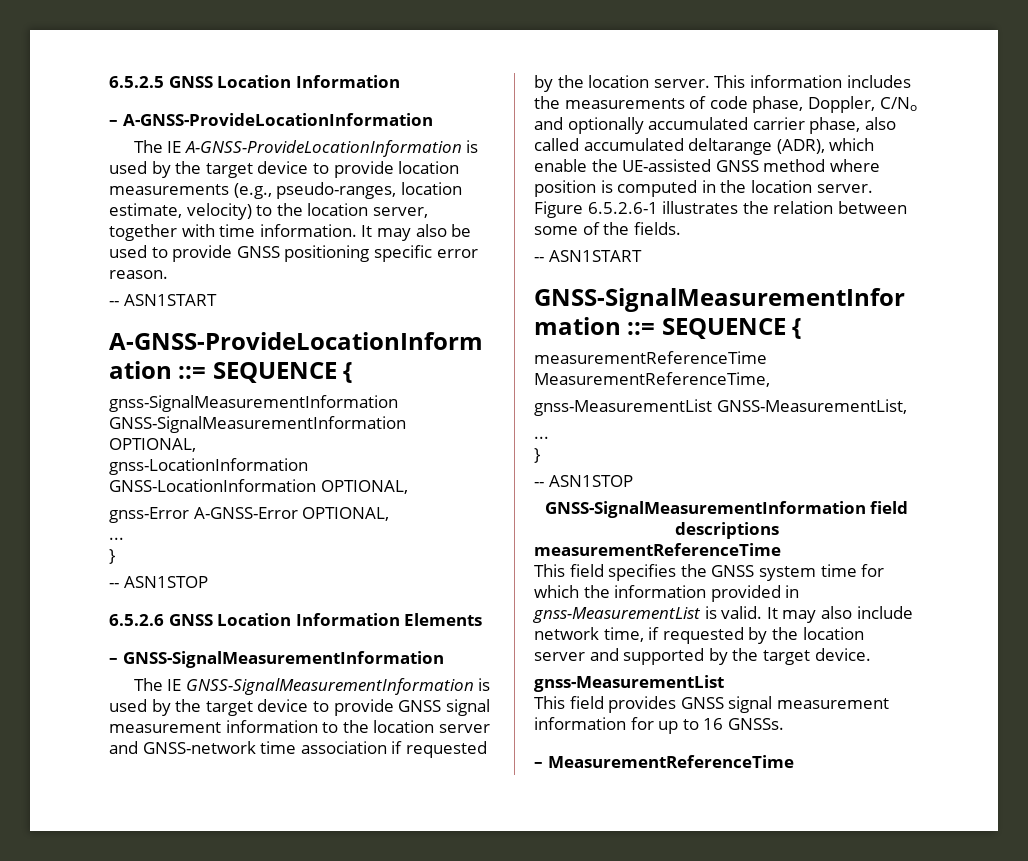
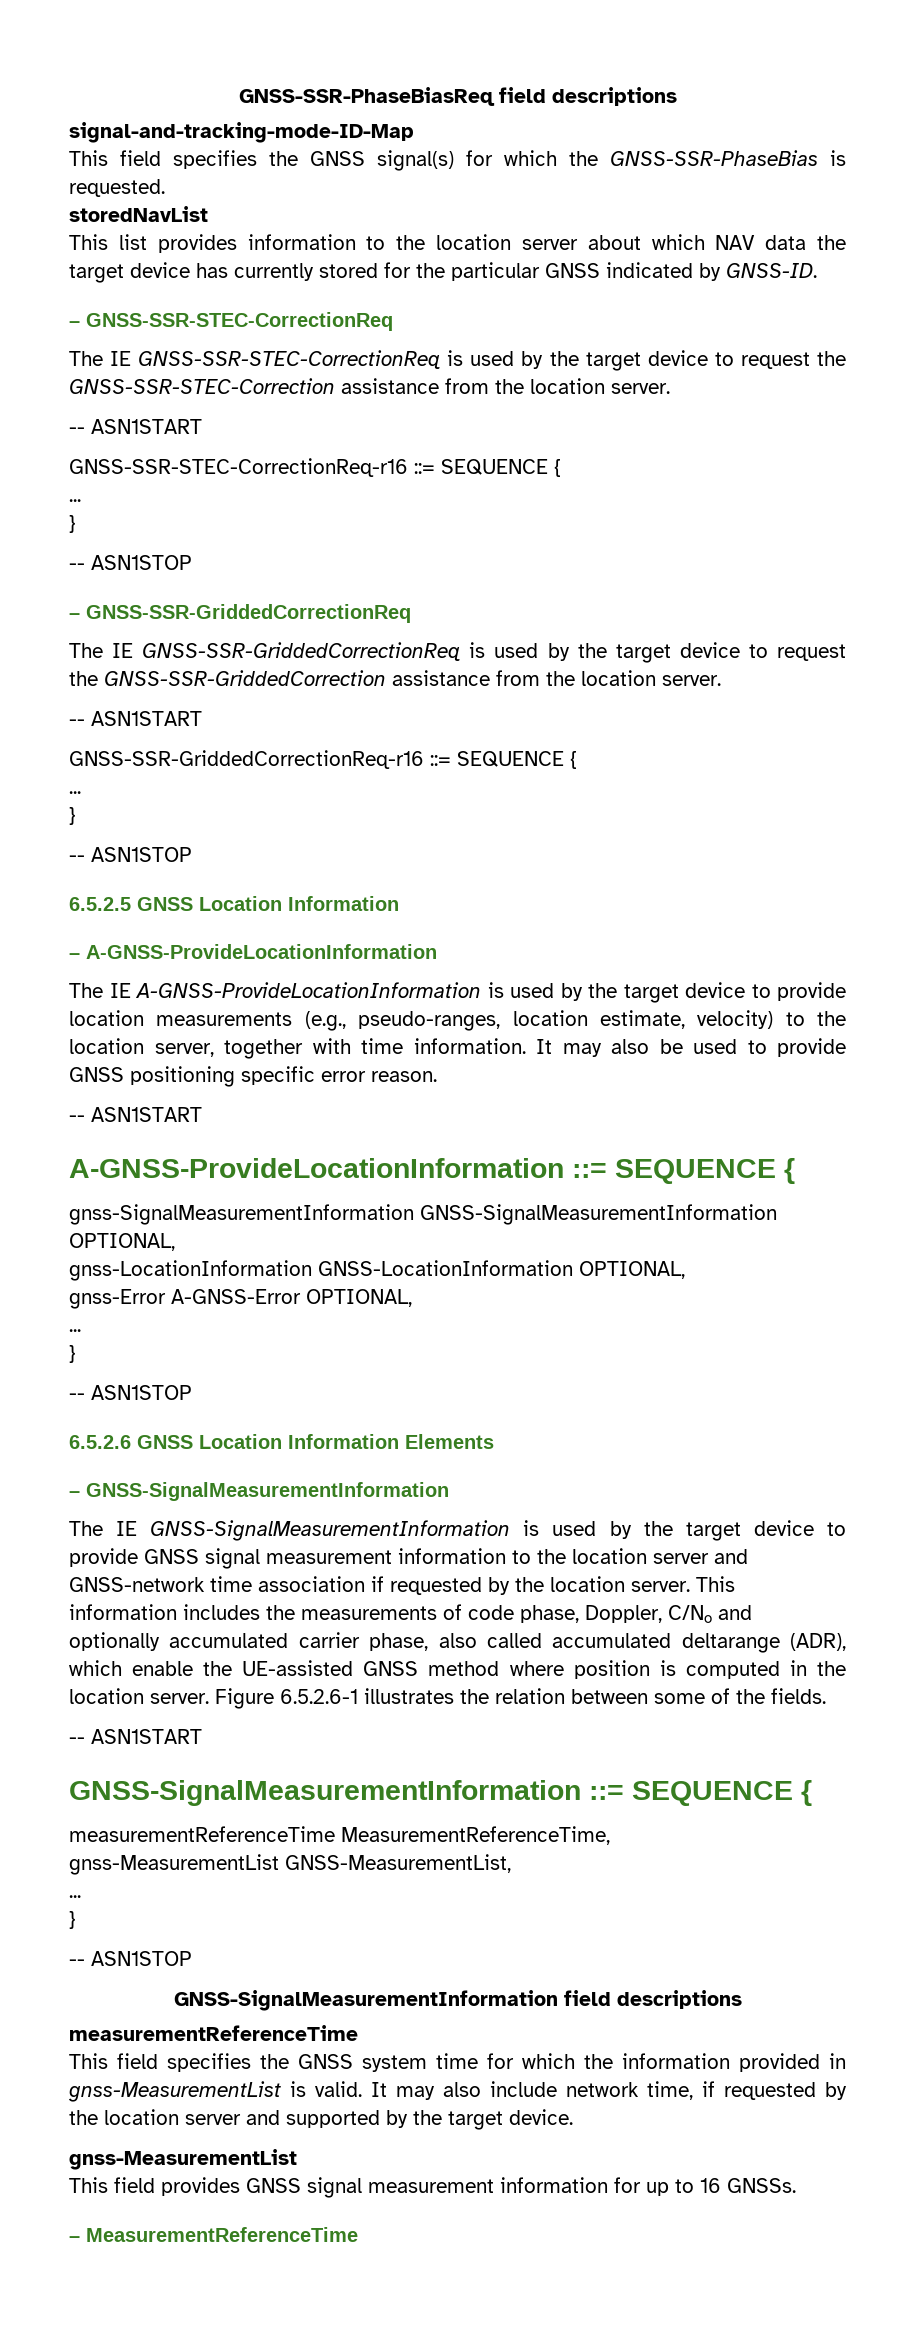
(109, 82) none -> [238,87,677,106] [69,122,414,143] [69,150,846,171] [69,179,165,197] [69,206,208,222] [69,234,847,253] [69,262,817,283] [69,312,393,331] [69,350,846,371] [69,378,670,394] [69,419,202,434] [69,458,561,477] [69,499,81,502] [69,515,76,533] [69,555,192,570] [69,604,411,623] [69,642,847,663] [69,670,721,686] [69,711,202,726] [69,750,577,769] [69,791,81,794] [69,807,76,825] [69,847,192,862] GNSS-SSR-PhaseBiasReq field descriptions // signal-and-tracking-mode-ID-Map // This field specifies the GNSS signal(s) for which the GNSS-SSR-PhaseBias is requested. // storedNavList // This list provides information to the location server about which NAV data the target device has currently stored for the particular GNSS indicated by GNSS-ID. // – GNSS-SSR-STEC-CorrectionReq // The IE GNSS-SSR-STEC-CorrectionReq is used by the target device to request the GNSS-SSR-STEC-Correction assistance from the location server. // -- ASN1START // GNSS-SSR-STEC-CorrectionReq-r16 ::= SEQUENCE { // ... // } // -- ASN1STOP // – GNSS-SSR-GriddedCorrectionReq // The IE GNSS-SSR-GriddedCorrectionReq is used by the target device to request the GNSS-SSR-GriddedCorrection assistance from the location server. // -- ASN1START // GNSS-SSR-GriddedCorrectionReq-r16 ::= SEQUENCE { // ... // } // -- ASN1STOP //

